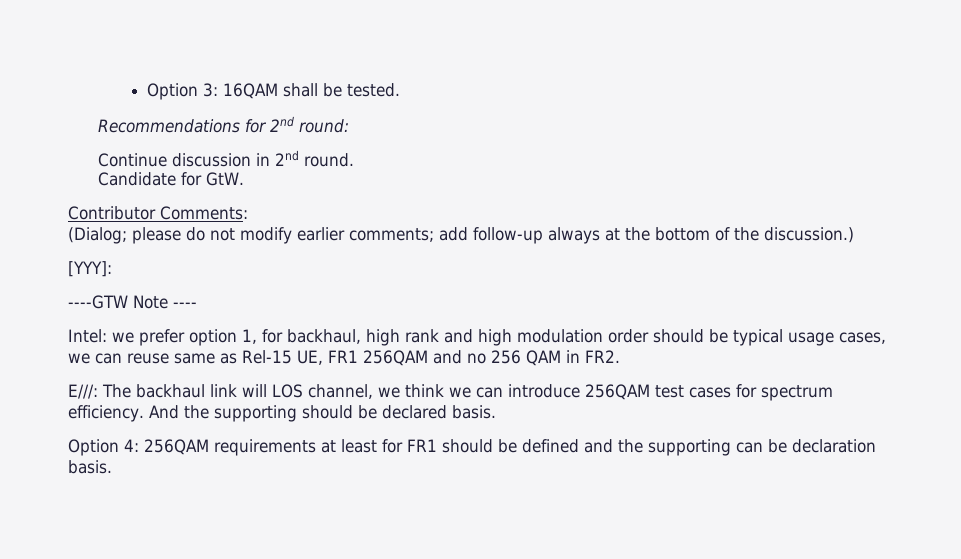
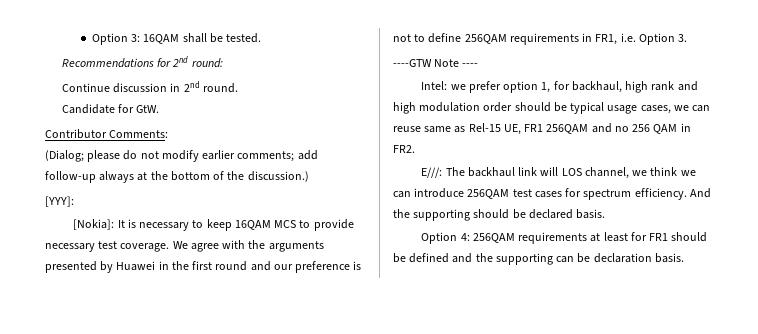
(112, 269) none -> [73,219,354,231] [45,240,324,252] [45,261,362,273] [393,33,688,45] // [Nokia]: It is necessary to keep 16QAM MCS to provide necessary test coverage. We agree with the arguments presented by Huawei in the first round and our preference is not to define 256QAM requirements in FR1, i.e. Option 3.

